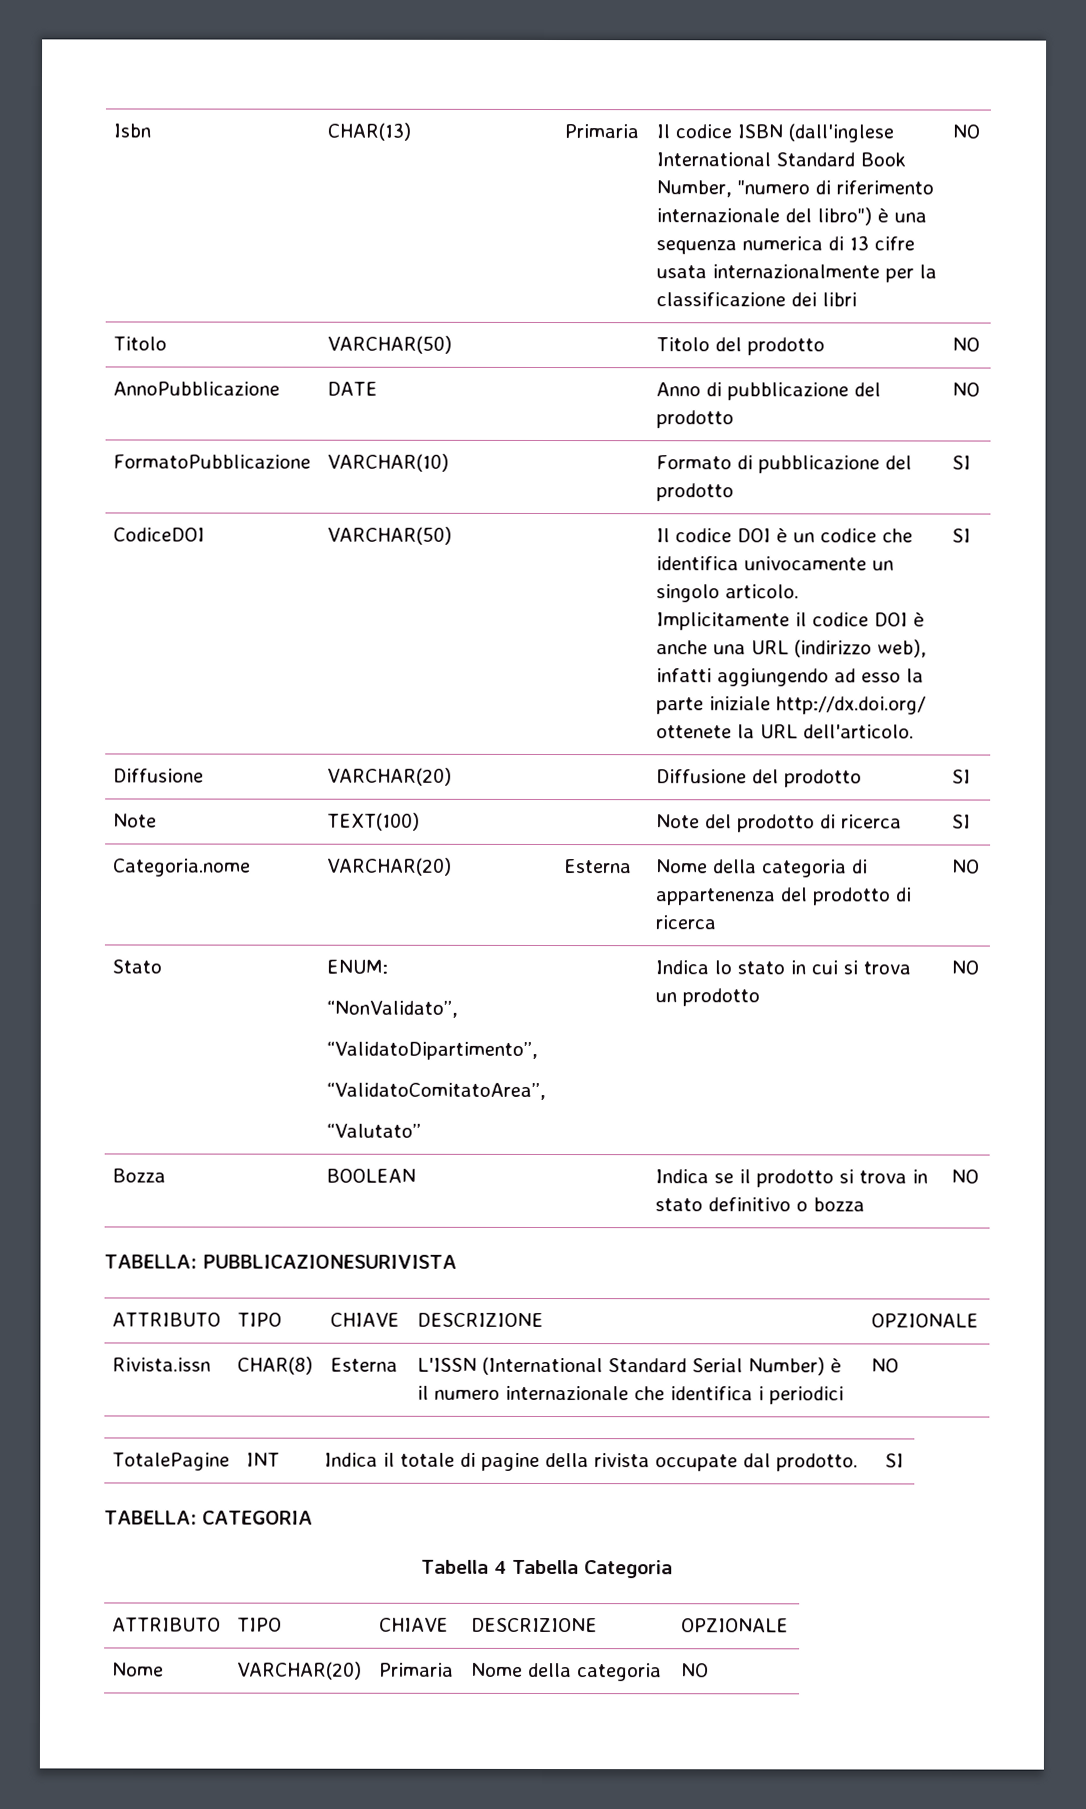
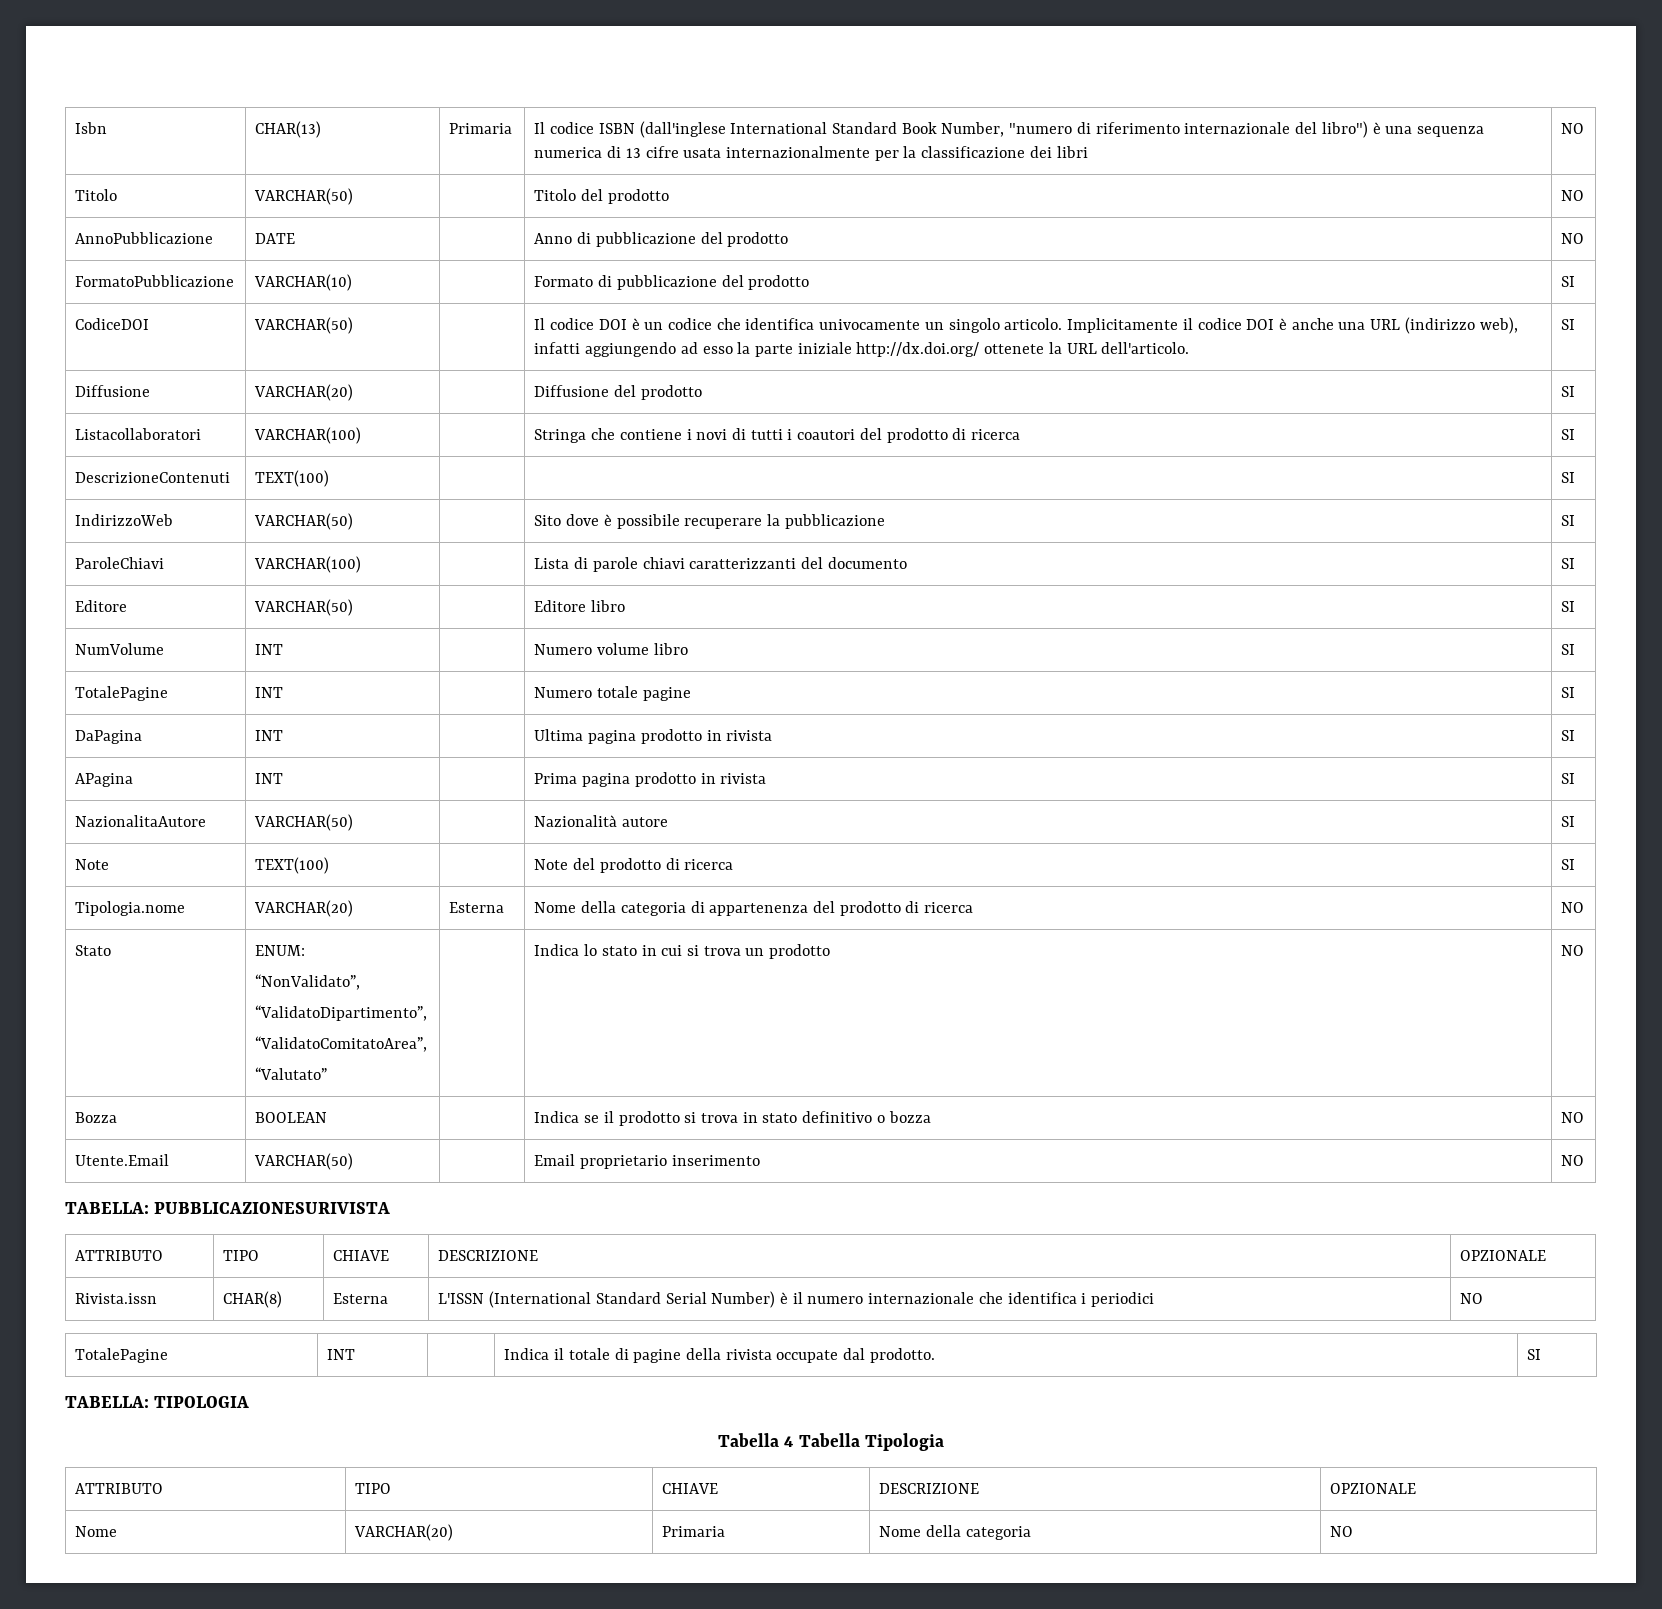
(972, 776) none -> [75,428,202,440] [254,427,362,444] [534,428,1021,443] [1561,429,1576,440] [75,472,231,483] [255,470,330,487] [1561,472,1576,483] [75,514,174,526] [254,513,354,530] [534,514,885,529] [1561,515,1576,526] [75,557,165,569] [254,556,362,573] [534,557,907,572] [1561,558,1576,569] [75,600,128,612] [254,599,354,616] [534,600,626,612] [1561,601,1576,612] [75,643,165,655] [255,644,284,655] [534,643,688,655] [1561,644,1576,655] [75,686,169,701] [255,687,284,698] [534,686,691,701] [1561,687,1576,698] [75,730,143,744] [255,730,284,741] [534,729,773,744] [1561,730,1576,741] [75,773,134,787] [255,773,284,784] [534,772,767,787] [1561,773,1576,784] [75,815,207,827] [254,814,354,831] [534,815,669,827] [1561,816,1576,827] // Listacollaboratori | VARCHAR(100) | | Stringa che contiene i novi di tutti i coautori del prodotto di ricerca | SI // DescrizioneContenuti | TEXT(100) | | | SI // IndirizzoWeb | VARCHAR(50) | | Sito dove è possibile recuperare la pubblicazione | SI // ParoleChiavi | VARCHAR(100) | | Lista di parole chiavi caratterizzanti del documento | SI // Editore | VARCHAR(50) | | Editore libro | SI // NumVolume | INT | | Numero volume libro | SI // TotalePagine | INT | | Numero totale pagine | SI // DaPagina | INT | | Ultima pagina prodotto in rivista | SI // APagina | INT | | Prima pagina prodotto in rivista | SI // NazionalitaAutore | VARCHAR(50) | | Nazionalità autore | SI
[113,858,252,877] Categoria.nome -> [75,901,186,916] Tipologia.nome
(980, 1176) none -> [75,1154,170,1166] [254,1153,354,1170] [534,1154,760,1169] [1561,1155,1585,1166] // Utente.Email | VARCHAR(50) | | Email proprietario inserimento | NO
[201,1510,313,1525] CATEGORIA -> [154,1396,250,1408] TIPOLOGIA
[584,1560,674,1579] Categoria -> [864,1433,944,1451] Tipologia

